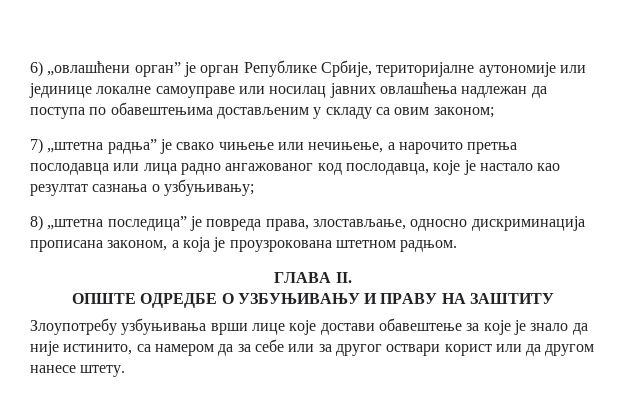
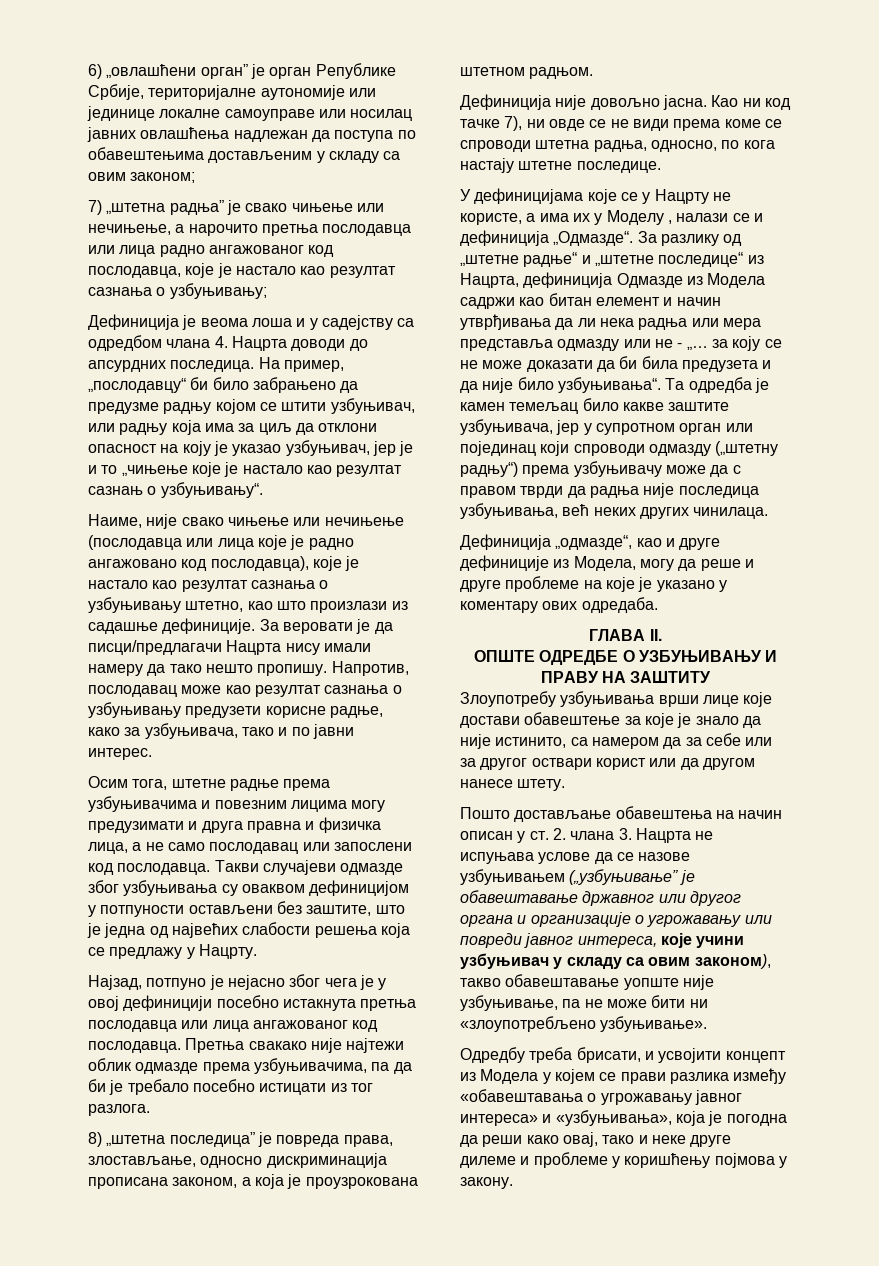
(254, 187) none -> [88,314,415,330] [88,335,368,351] [88,357,344,372] [88,377,359,393] [88,398,415,414] [88,420,378,435] [88,440,414,456] [88,462,403,477] [88,482,263,498] [88,514,404,529] [88,535,354,550] [88,556,360,571] [88,580,329,592] [88,597,408,613] [88,618,393,634] [88,640,371,655] [88,661,409,676] [88,685,402,697] [88,702,383,718] [88,723,354,739] [88,748,152,760] [88,776,331,791] [88,796,386,812] [88,817,381,833] [88,842,412,854] [88,860,404,875] [88,880,410,896] [88,901,405,917] [87,922,410,938] [88,944,257,959] [88,974,387,990] [88,995,417,1011] [88,1020,379,1032] [88,1038,405,1053] [88,1058,412,1074] [88,1079,373,1095] [88,1104,150,1116] // Дефиниција је веома лоша и у садејству са одредбом члана 4. Нацрта доводи до апсурдних последица. На пример, „послодавцу“ би било забрањено да предузме радњу којом се штити узбуњивач, или радњу која има за циљ да отклони опасност на коју је указао узбуњивач, јер је и то „чињење које је настало као резултат сазнањ о узбуњивању“. // Наиме, није свако чињење или нечињење (послодавца или лица које је радно ангажовано код послодавца), које је настало као резултат сазнања о узбуњивању штетно, као што произлази из садашње дефиниције. За веровати је да писци/предлагачи Нацрта нису имали намеру да тако нешто пропишу. Напротив, послодавац може као резултат сазнања о узбуњивању предузети корисне радње, како за узбуњивача, тако и по јавни интерес. // Осим тога, штетне радње према узбуњивачима и повезним лицима могу предузимати и друга правна и физичка лица, а не само послодавац или запослени код послодавца. Такви случајеви одмазде због узбуњивања су оваквом дефиницијом у потпуности остављени без заштите, што је једна од највећих слабости решења која се предлажу у Нацрту. // Најзад, потпуно је нејасно због чега је у овој дефиницији посебно истакнута претња послодавца или лица ангажованог код послодавца. Претња свакако није најтежи облик одмазде према узбуњивачима, па да би је требало посебно истицати из тог разлога.
(458, 246) none -> [460,94,791,110] [460,116,782,131] [460,140,775,152] [460,158,661,173] [460,188,731,204] [460,210,763,225] [460,230,743,246] [460,252,764,267] [460,272,766,288] [460,293,721,309] [460,314,761,330] [460,336,782,351] [460,356,772,372] [460,377,769,393] [460,398,730,414] [460,419,753,435] [460,441,779,456] [460,461,741,477] [460,483,759,498] [460,503,769,519] [460,534,721,550] [460,555,754,571] [460,576,727,592] [460,597,658,613] // Дефиниција није довољно јасна. Као ни код тачке 7), ни овде се не види према коме се спроводи штетна радња, односно, по кога настају штетне последице. // У дефиницијама које се у Нацрту не користе, а има их у Моделу , налази се и дефиниција „Одмазде“. За разлику од „штетне радње“ и „штетне последице“ из Нацрта, дефиниција Одмазде из Модела садржи као битан елемент и начин утврђивања да ли нека радња или мера представља одмазду или не - „… за коју се не може доказати да би била предузета и да није било узбуњивања“. Та одредба је камен темељац било какве заштите узбуњивача, јер у супротном орган или појединац који спроводи одмазду („штетну радњу“) према узбуњивачу може да с правом тврди да радња није последица узбуњивања, већ неких других чинилаца. // Дефиниција „одмазде“, као и друге дефиниције из Модела, могу да реше и друге проблеме на које је указано у коментару ових одредаба.
(126, 371) none -> [460,806,783,822] [460,828,714,843] [460,852,691,864] [460,869,695,885] [460,890,741,906] [460,912,772,927] [460,933,745,948] [460,953,771,969] [460,974,714,990] [460,995,708,1011] [460,1016,708,1032] [460,1047,786,1063] [460,1068,787,1084] [460,1089,742,1105] [460,1110,787,1126] [460,1132,732,1147] [460,1152,787,1168] [460,1177,513,1189] // Пошто достављање обавештења на начин описан у ст. 2. члана 3. Нацрта не испуњава услове да се назове узбуњивањем („узбуњивање” је обавештавање државног или другог органа и организације о угрожавању или повреди јавног интереса, које учини узбуњивач у складу са овим законом), такво обавештавање уопште није узбуњивање, па не може бити ни «злоупотребљено узбуњивање». // Одредбу треба брисати, и усвојити концепт из Модела у којем се прави разлика између «обавештавања о угрожавању јавног интереса» и «узбуњивања», која је погодна да реши како овај, тако и неке друге дилеме и проблеме у коришћењу појмова у закону.

